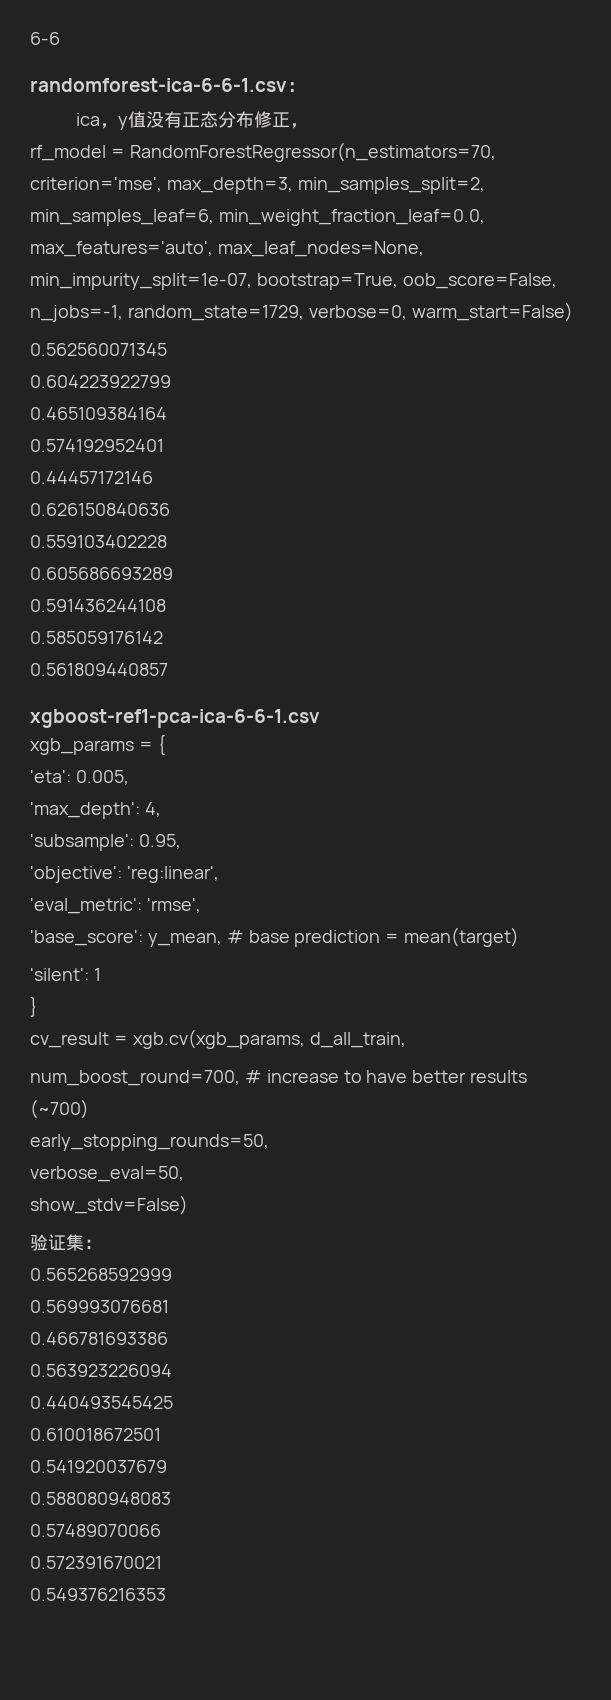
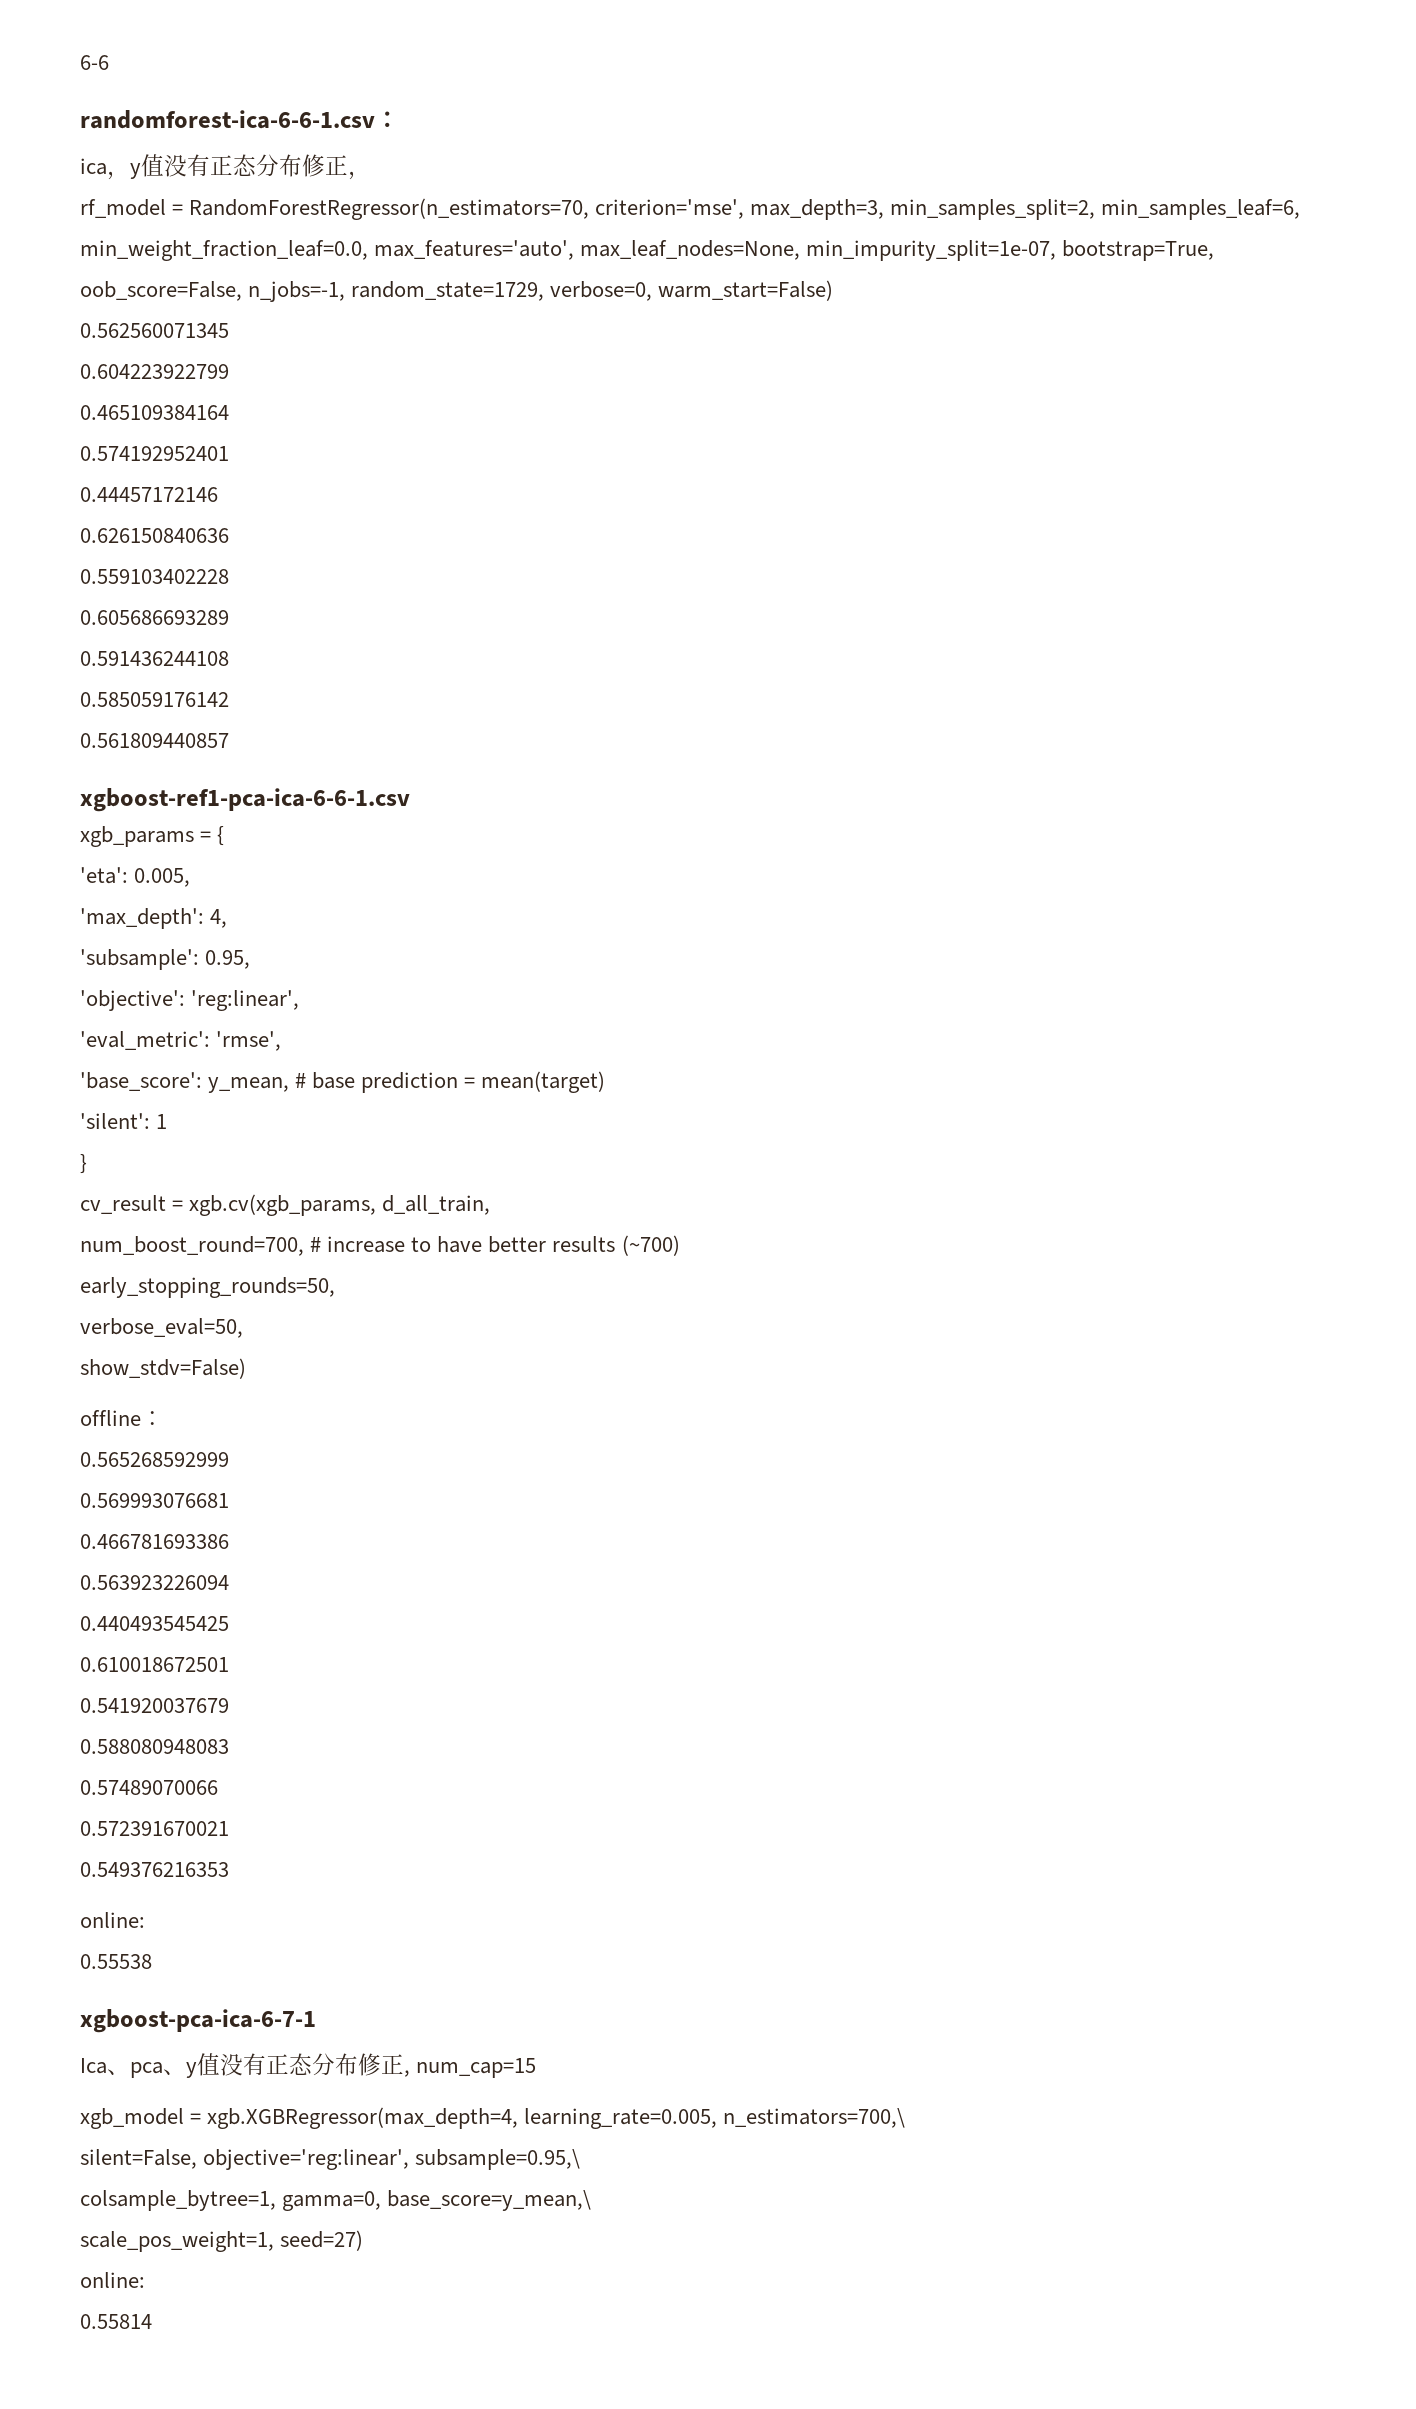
[30,1234,84,1251] 验证集 -> [80,1410,141,1426] offline
(166, 1594) none -> [80,1912,145,1928] [80,1954,152,1969] [80,2009,316,2033] [80,2053,537,2078] [80,2107,906,2129] [80,2149,581,2170] [80,2190,592,2211] [80,2230,364,2252] [80,2272,145,2288] [80,2314,152,2329] // online: // 0.55538 // xgboost-pca-ica-6-7-1 // Ica、pca、y值没有正态分布修正, num_cap=15 // xgb_model = xgb.XGBRegressor(max_depth=4, learning_rate=0.005, n_estimators=700,\ // silent=False, objective='reg:linear', subsample=0.95,\ // colsample_bytree=1, gamma=0, base_score=y_mean,\ // scale_pos_weight=1, seed=27) // online: // 0.55814

